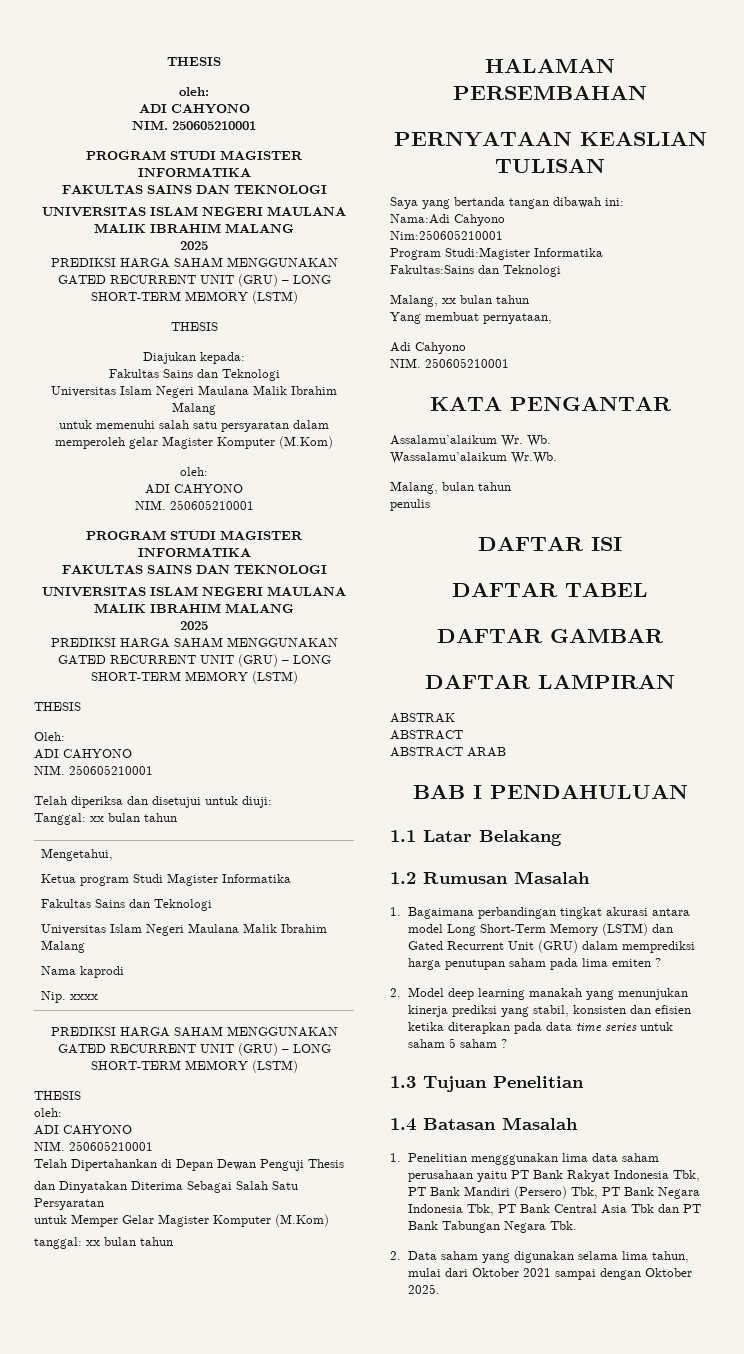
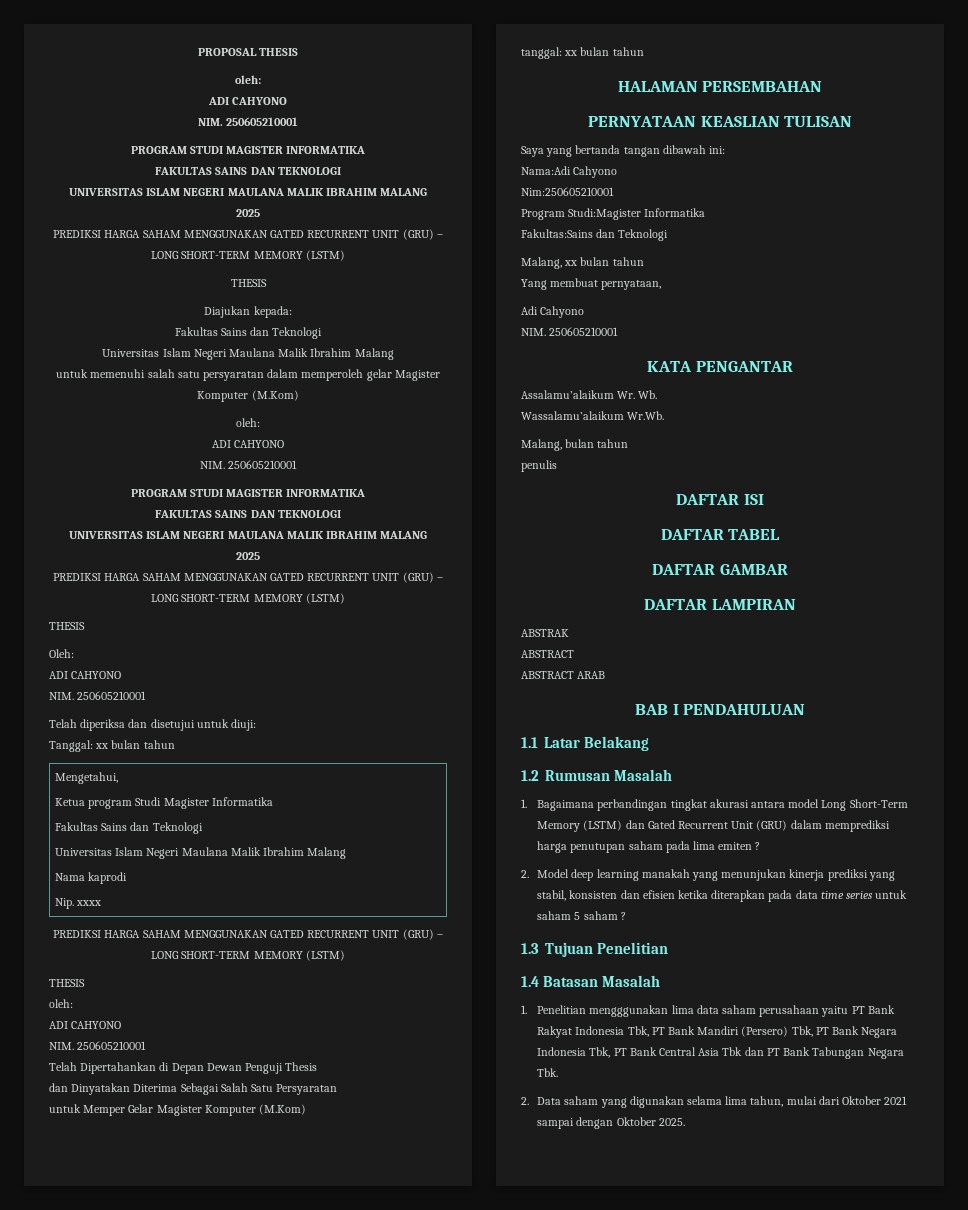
(167, 61) none -> [197,48,257,56] PROPOSAL

